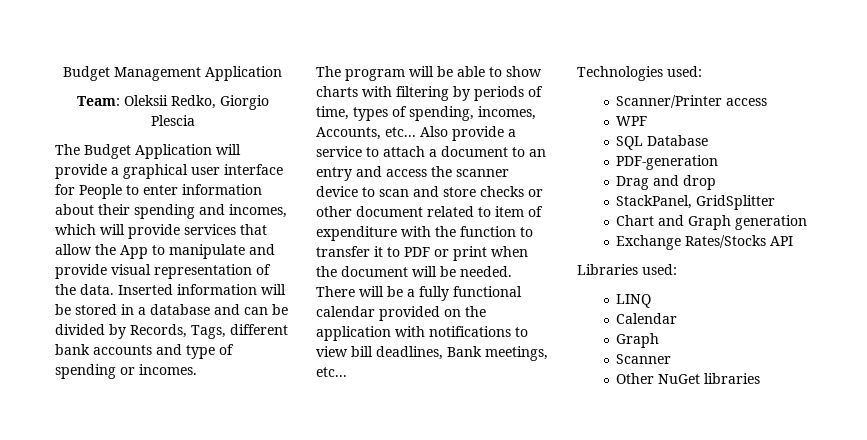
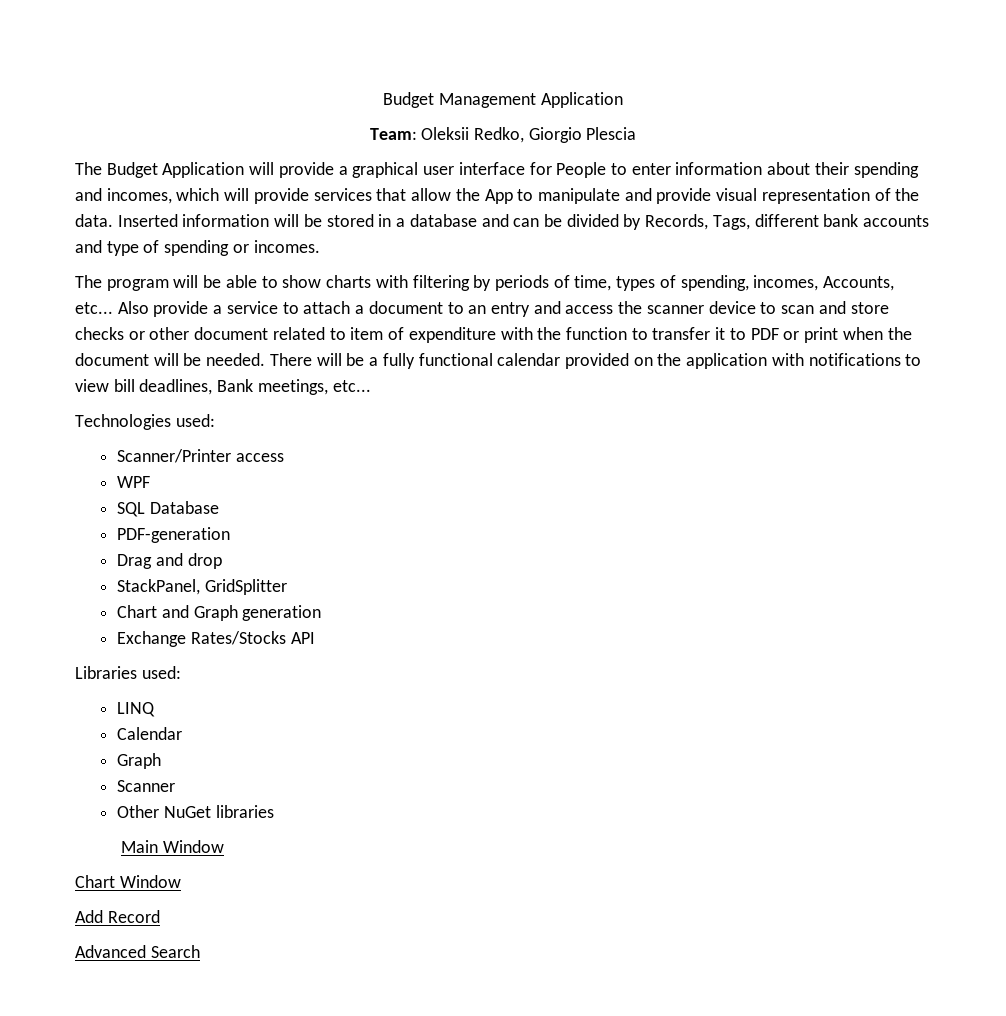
(761, 378) none -> [120,840,224,853] [75,875,181,888] [75,910,160,923] [75,945,200,958] // Main Window // Chart Window // Add Record // Advanced Search

